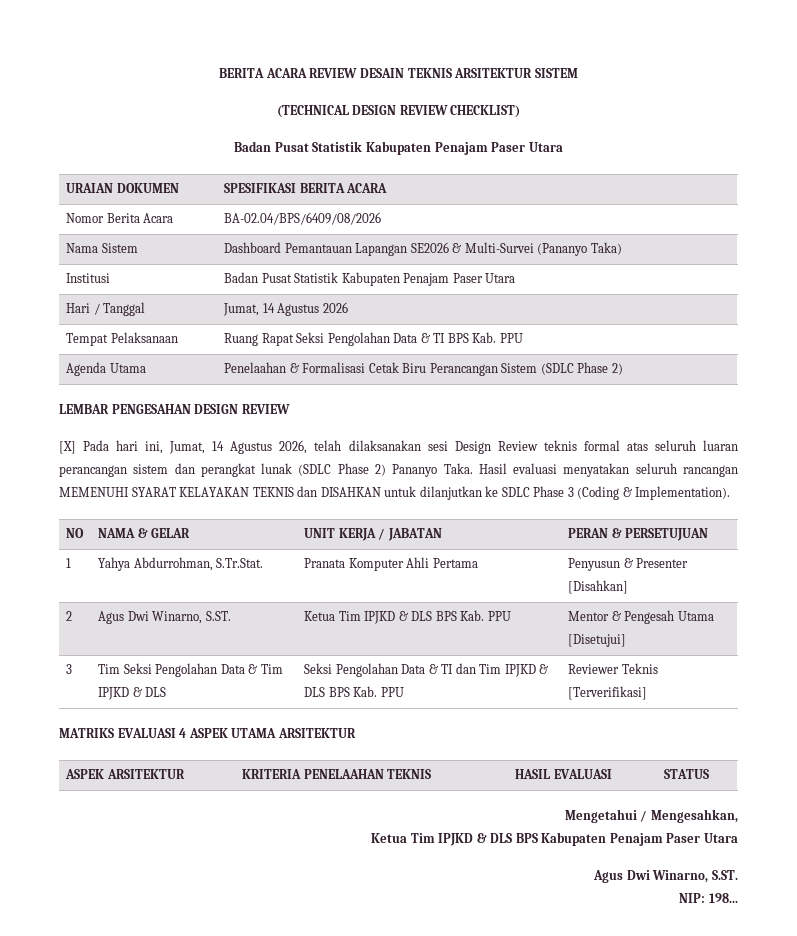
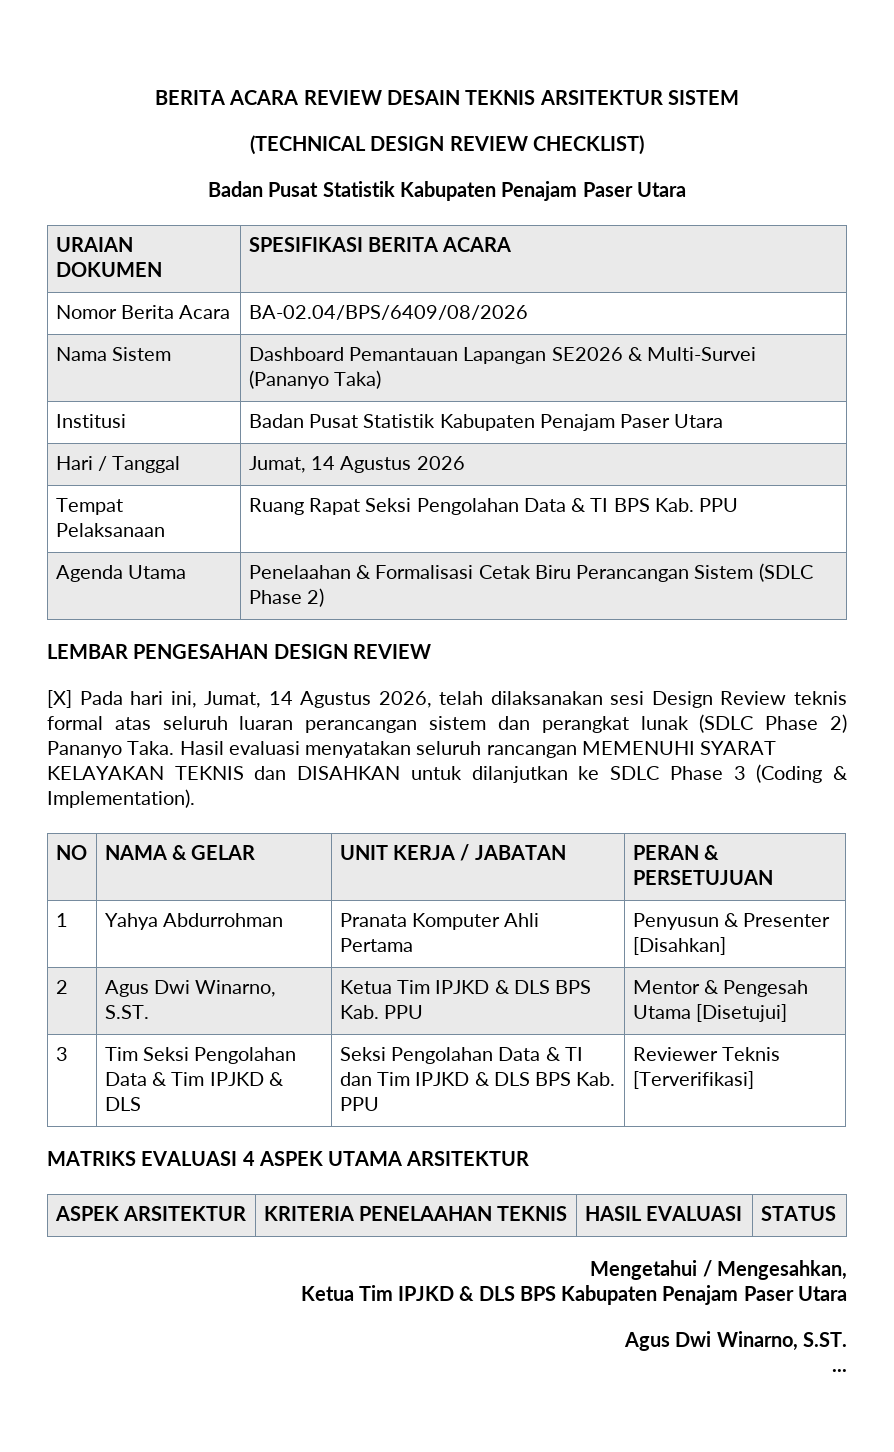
[133,557,264,571] Abdurrohman, S.Tr.Stat. -> [163,913,284,927] Abdurrohman
[679,893,738,903] NIP: 198... -> [832,1369,847,1372] ...

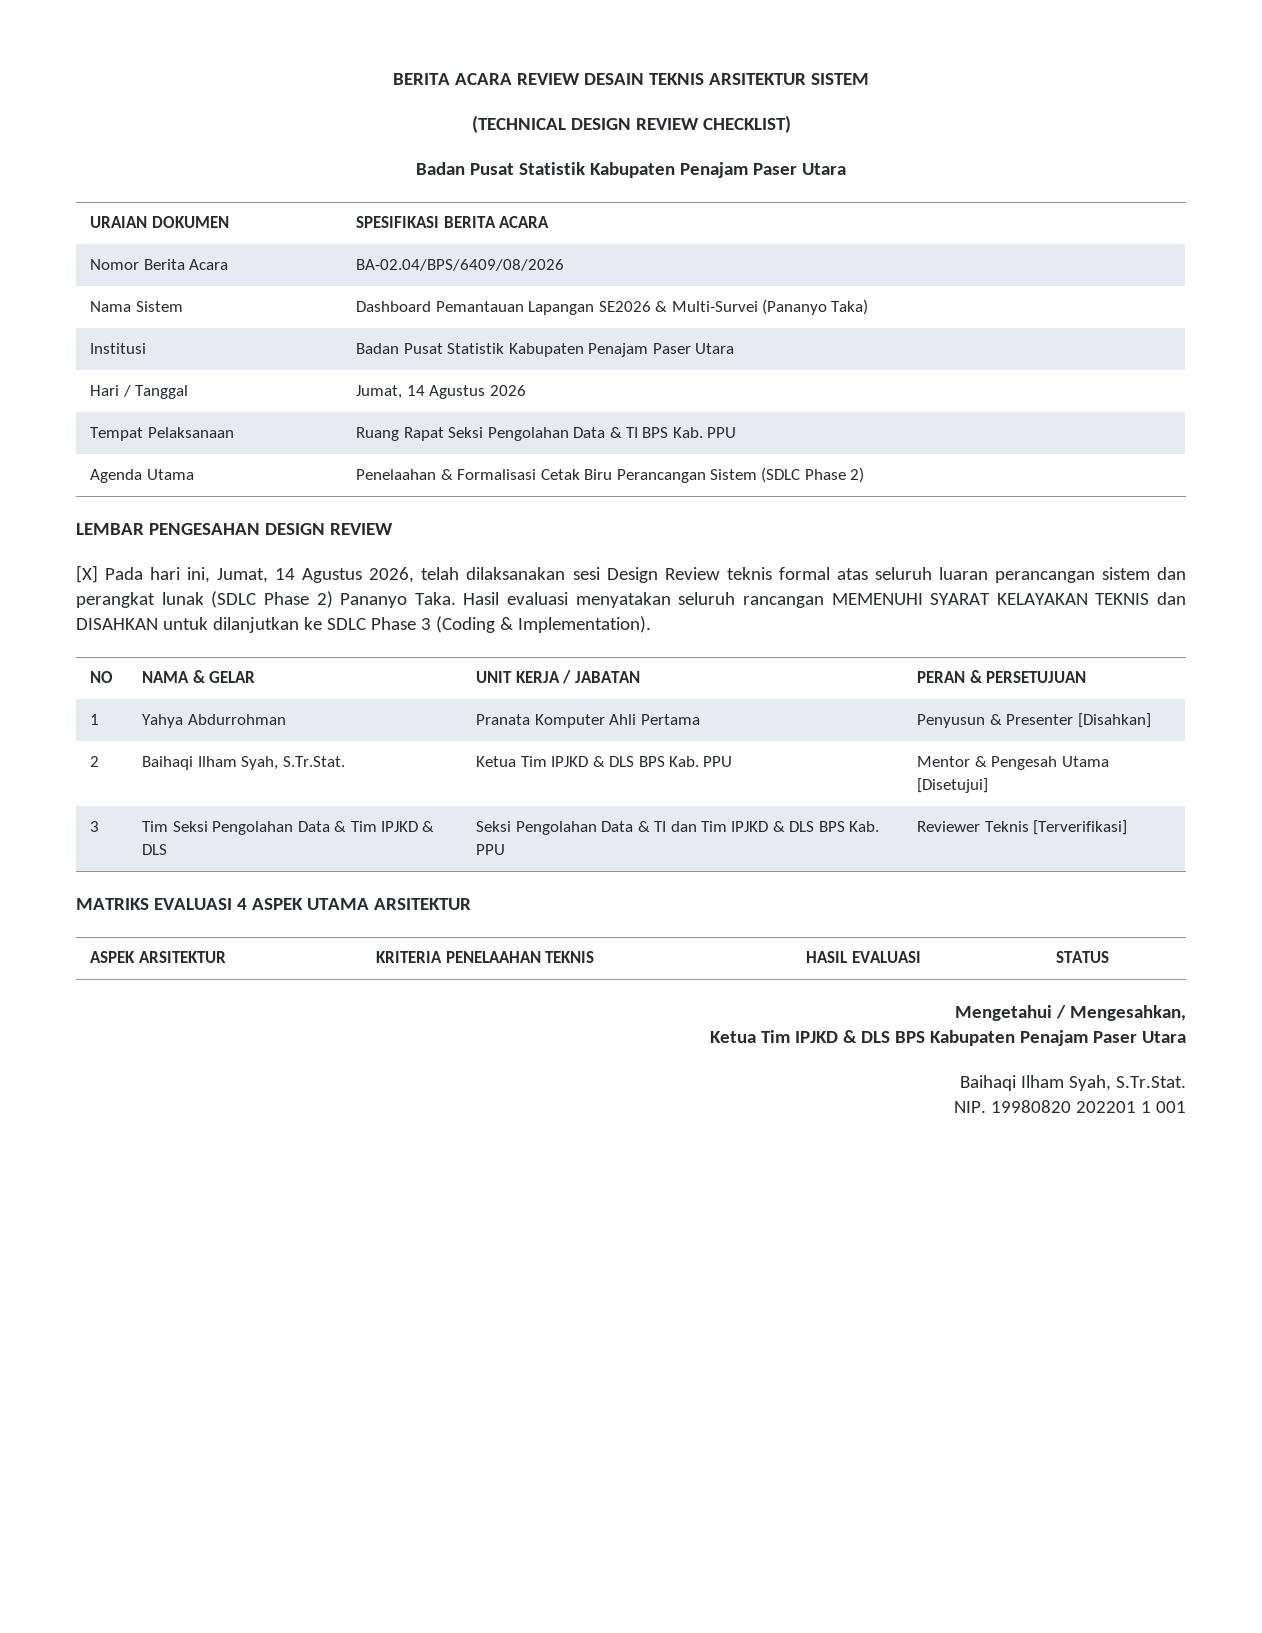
[104,980,277,997] [104,1005,149,1019] Agus Dwi Winarno, S.ST. -> [142,756,345,770] Baihaqi Ilham Syah, S.Tr.Stat.
[624,1331,847,1351] [832,1369,847,1372] Agus Dwi Winarno, S.ST. // ... -> [960,1075,1186,1091] [954,1100,1186,1113] Baihaqi Ilham Syah, S.Tr.Stat. // NIP. 19980820 202201 1 001

